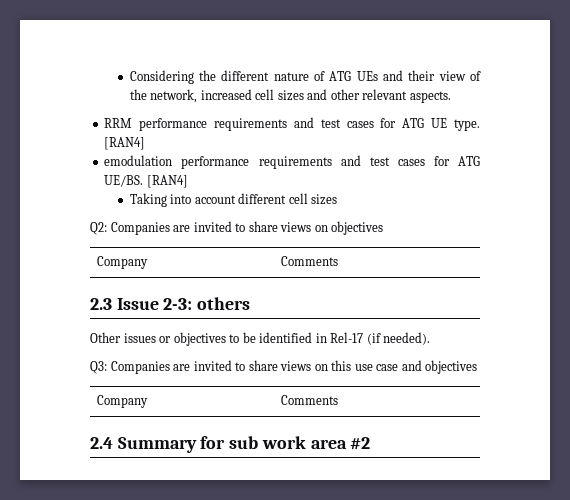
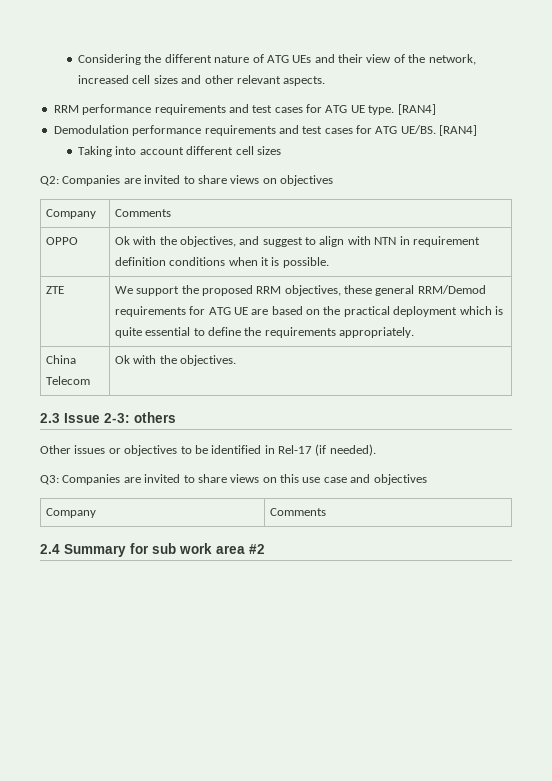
[104,155,173,166] emodulation -> [53,125,129,134] Demodulation
(339, 261) none -> [45,237,78,245] [114,236,480,247] [114,257,329,268] [45,286,64,294] [114,285,486,296] [114,306,503,317] [114,327,415,338] [45,355,76,364] [45,376,90,385] [114,355,236,366] // OPPO | Ok with the objectives, and suggest to align with NTN in requirement definition conditions when it is possible. // ZTE | We support the proposed RRM objectives, these general RRM/Demod requirements for ATG UE are based on the practical deployment which is quite essential to define the requirements appropriately. // China Telecom | Ok with the objectives.

